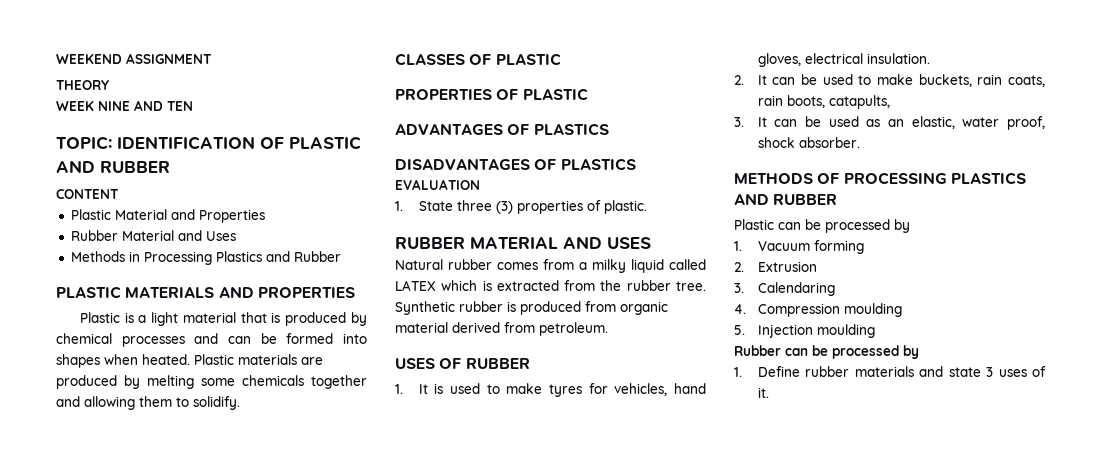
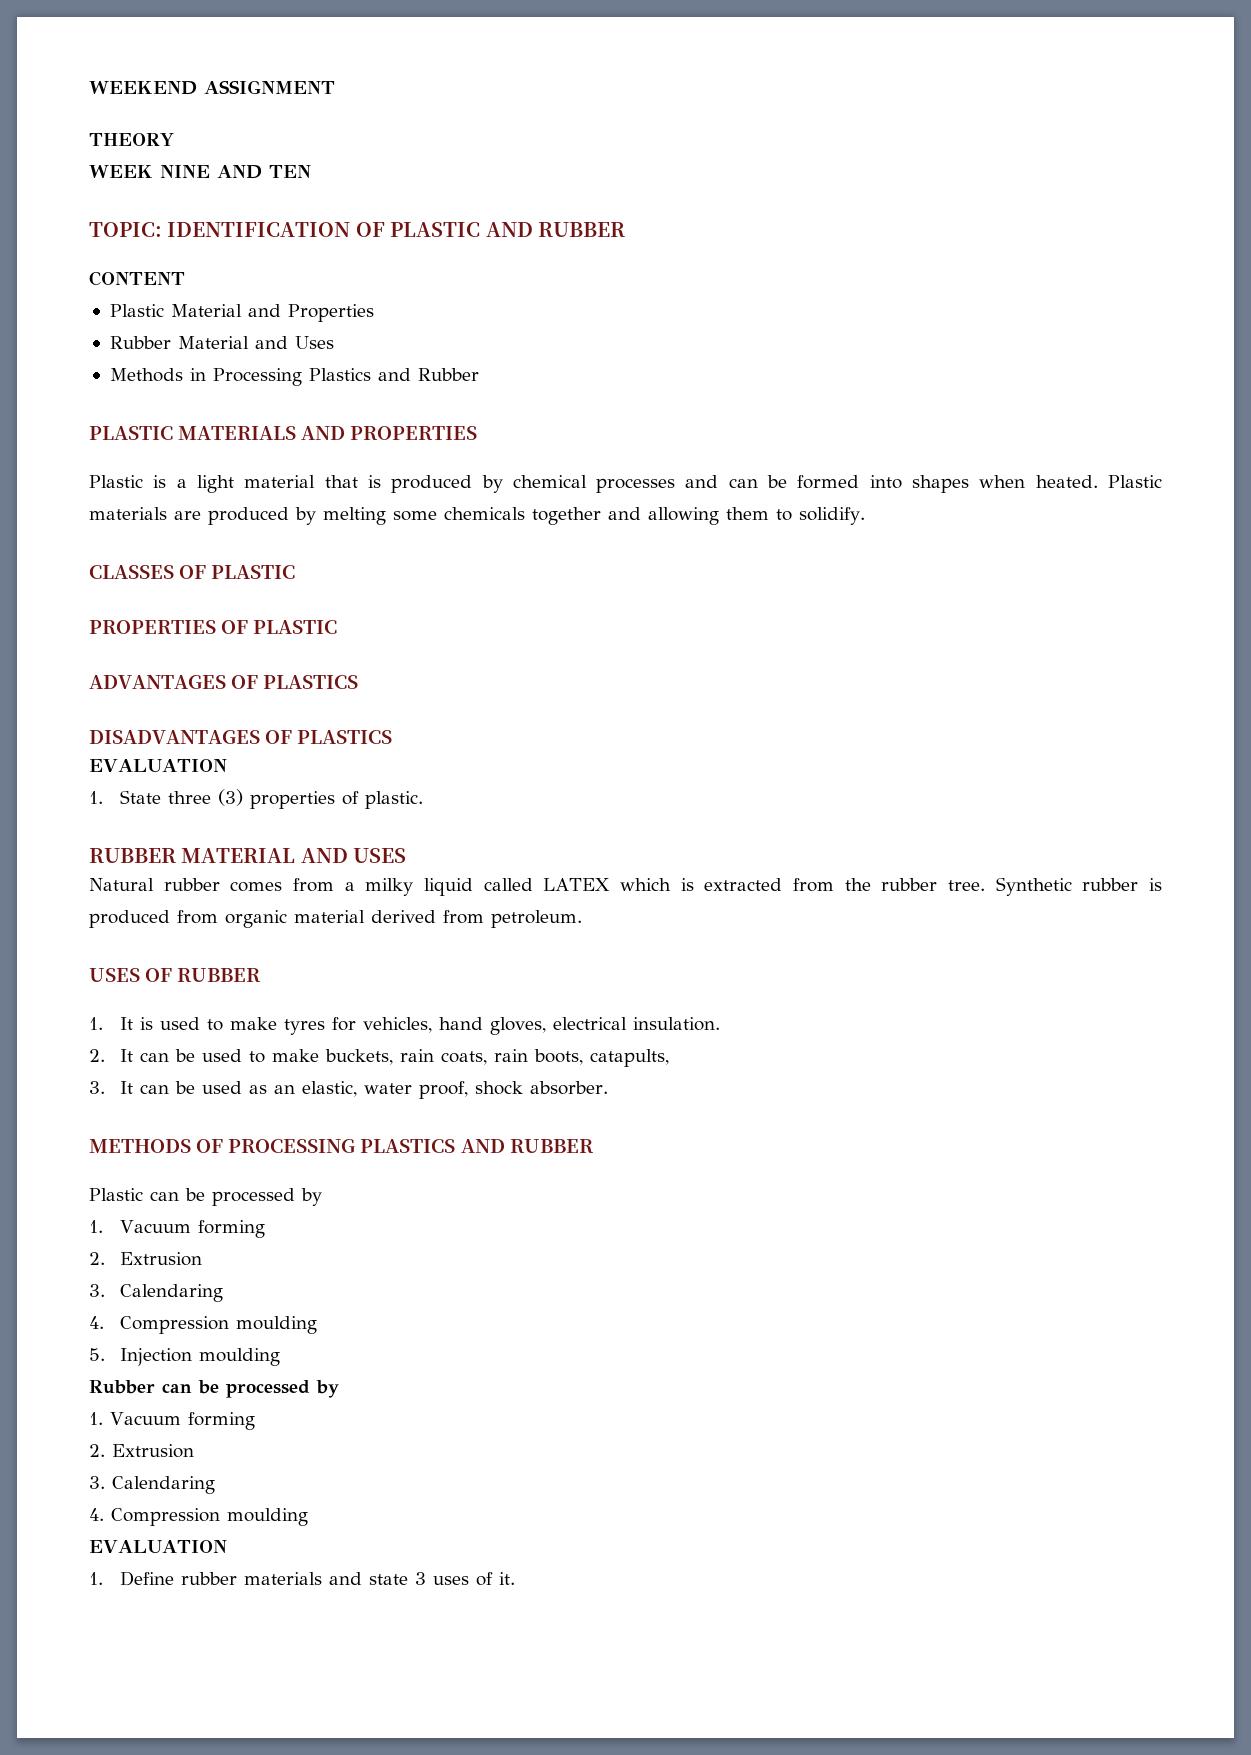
(919, 352) none -> [89,1412,255,1430] [89,1444,194,1458] [89,1476,215,1494] [89,1508,308,1526] [89,1540,227,1553] // 1. Vacuum forming // 2. Extrusion // 3. Calendaring // 4. Compression moulding // EVALUATION

